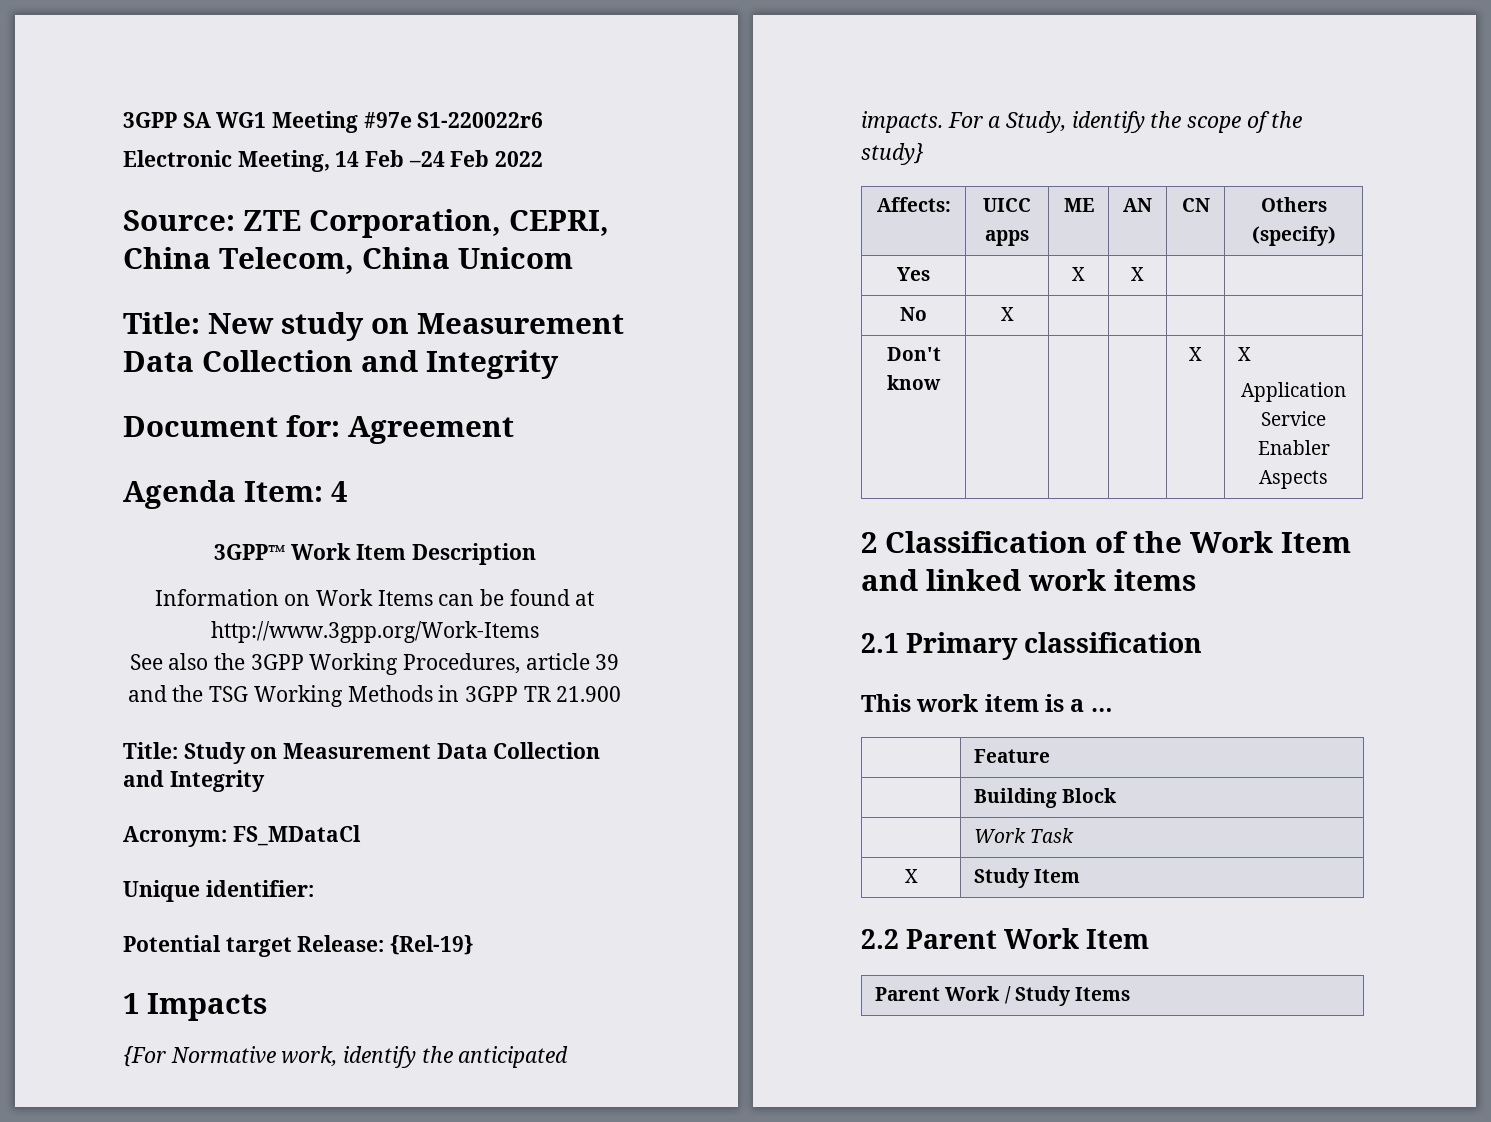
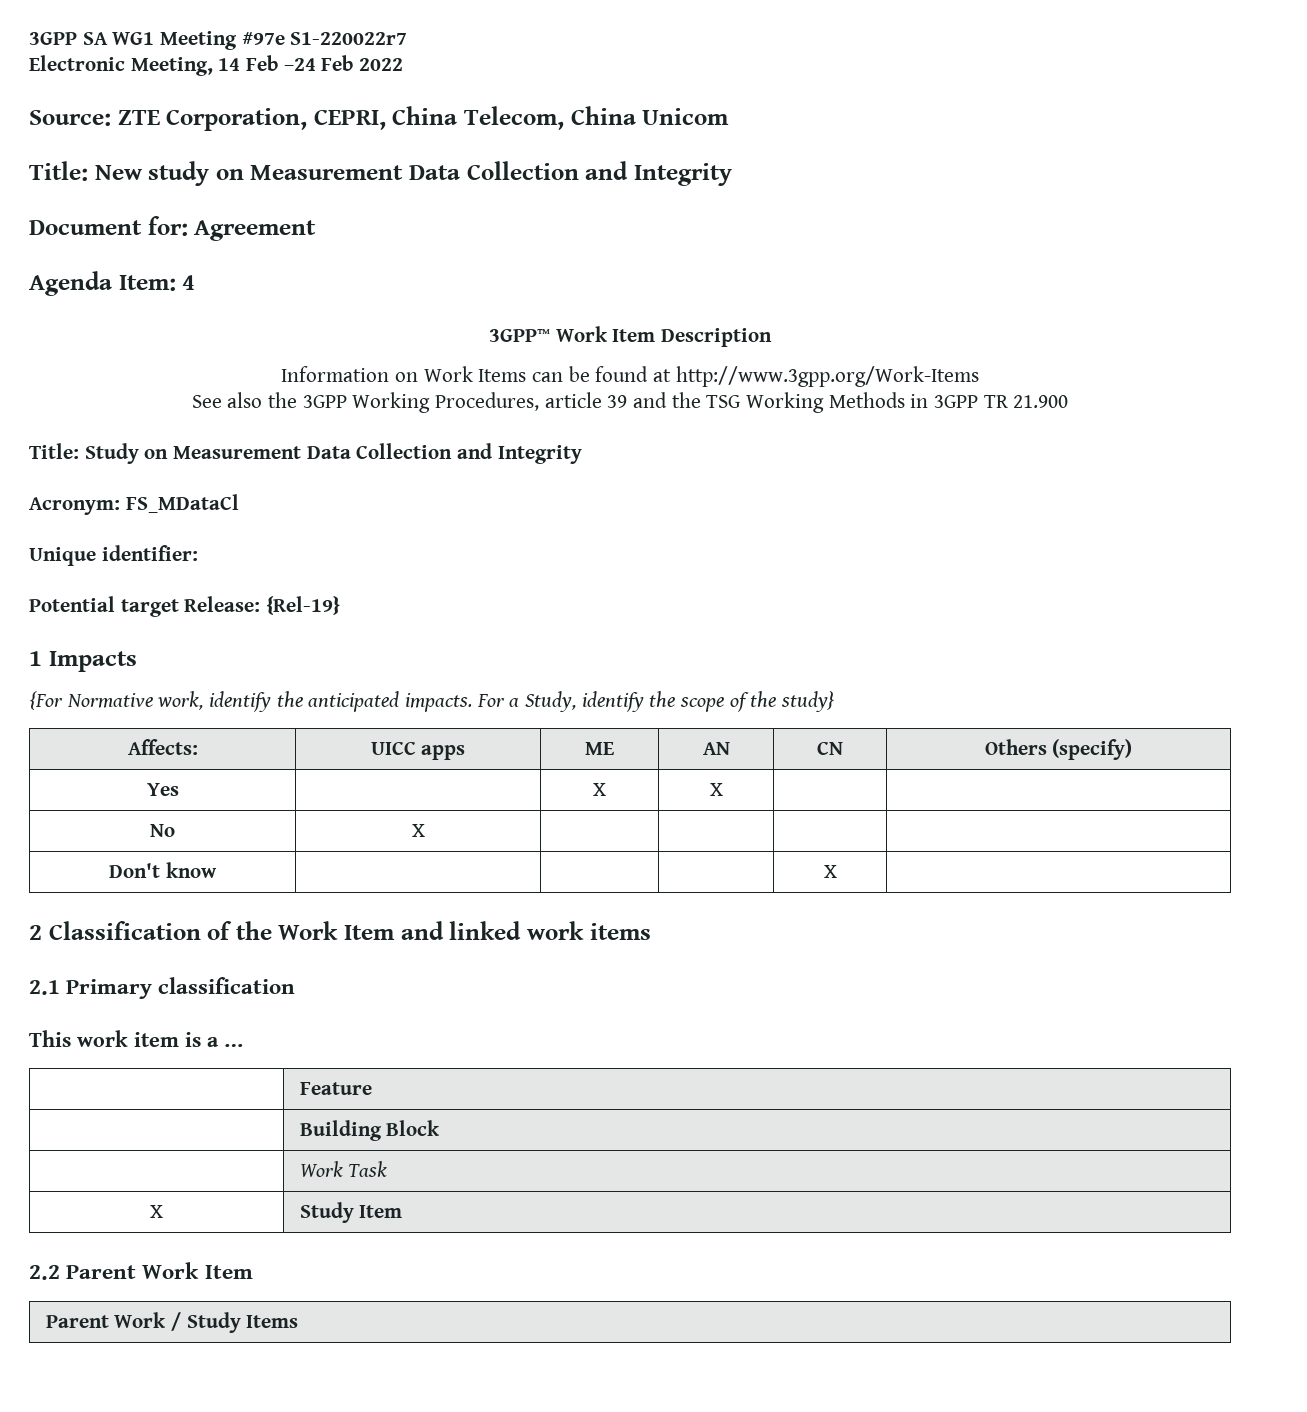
[417,112,544,128] S1-220022r6 -> [290,32,408,45] S1-220022r7
[1238,347,1252,361] [1241,382,1346,402] [1261,411,1326,426] [1257,440,1330,455] [1259,470,1328,489] X // Application Service Enabler Aspects -> (837, 871) none

